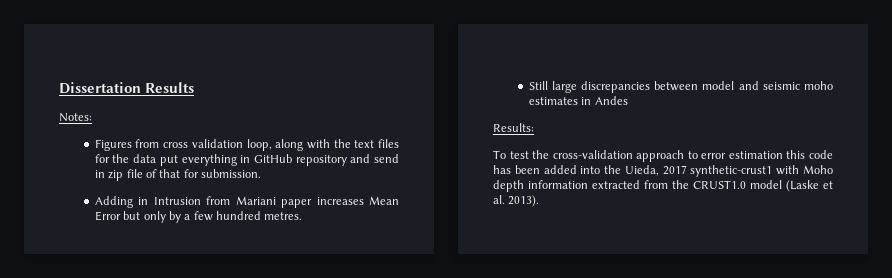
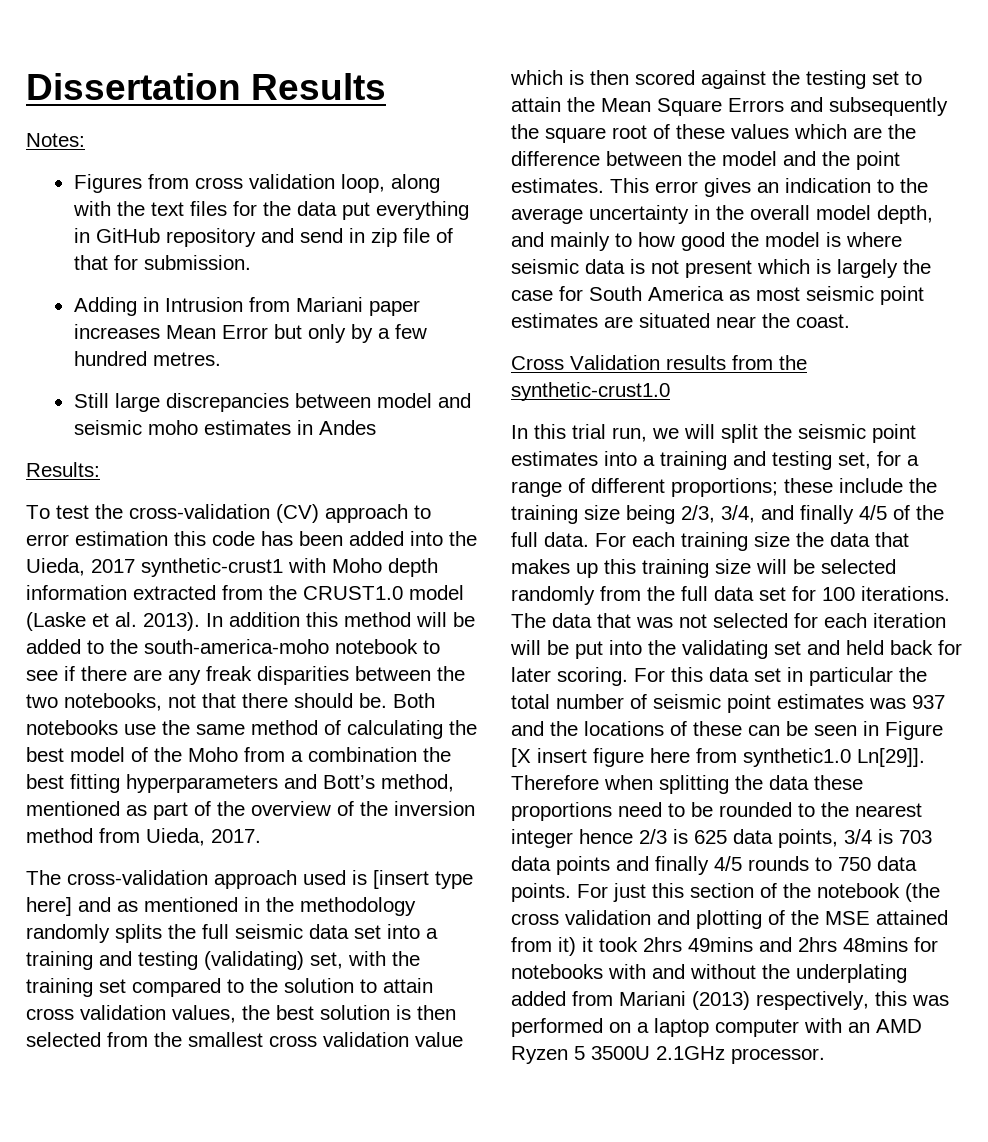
(633, 154) none -> [276,504,319,523] (CV)
(540, 201) none -> [206,612,475,627] [26,639,440,654] [26,666,465,685] [26,693,435,711] [26,720,477,739] [26,747,451,762] [26,774,454,793] [26,801,475,820] [26,828,261,846] [26,870,473,889] [26,897,416,916] [26,924,438,943] [26,951,420,970] [26,978,433,997] [26,1005,456,1023] [26,1032,463,1047] [510,70,922,89] [511,97,948,116] [511,124,916,143] [511,151,900,170] [511,178,928,197] [511,205,933,224] [511,232,902,251] [511,259,931,278] [511,286,924,305] [511,313,850,328] [511,355,807,370] [511,382,670,401] [511,424,916,443] [511,451,919,470] [511,478,937,497] [511,505,944,524] [511,532,909,551] [511,559,896,578] [511,586,950,605] [511,613,946,628] [510,640,962,659] [511,667,927,686] [511,694,945,713] [511,721,943,740] [511,748,925,767] [511,775,863,794] [511,802,922,821] [511,829,932,848] [511,856,917,875] [511,883,940,902] [511,910,948,929] [511,937,938,956] [511,964,907,983] [511,991,949,1010] [511,1018,922,1037] [511,1046,825,1064] In addition this method will be added to the south-america-moho notebook to see if there are any freak disparities between the two notebooks, not that there should be. Both notebooks use the same method of calculating the best model of the Moho from a combination the best fitting hyperparameters and Bott’s method, mentioned as part of the overview of the inversion method from Uieda, 2017. // The cross-validation approach used is [insert type here] and as mentioned in the methodology randomly splits the full seismic data set into a training and testing (validating) set, with the training set compared to the solution to attain cross validation values, the best solution is then selected from the smallest cross validation value which is then scored against the testing set to attain the Mean Square Errors and subsequently the square root of these values which are the difference between the model and the point estimates. This error gives an indication to the average uncertainty in the overall model depth, and mainly to how good the model is where seismic data is not present which is largely the case for South America as most seismic point estimates are situated near the coast. // Cross Validation results from the synthetic-crust1.0 // In this trial run, we will split the seismic point estimates into a training and testing set, for a range of different proportions; these include the training size being 2/3, 3/4, and finally 4/5 of the full data. For each training size the data that makes up this training size will be selected randomly from the full data set for 100 iterations. The data that was not selected for each iteration will be put into the validating set and held back for later scoring. For this data set in particular the total number of seismic point estimates was 937 and the locations of these can be seen in Figure [X insert figure here from synthetic1.0 Ln[29]]. Therefore when splitting the data these proportions need to be rounded to the nearest integer hence 2/3 is 625 data points, 3/4 is 703 data points and finally 4/5 rounds to 750 data points. For just this section of the notebook (the cross validation and plotting of the MSE attained from it) it took 2hrs 49mins and 2hrs 48mins for notebooks with and without the underplating added from Mariani (2013) respectively, this was performed on a laptop computer with an AMD Ryzen 5 3500U 2.1GHz processor.

